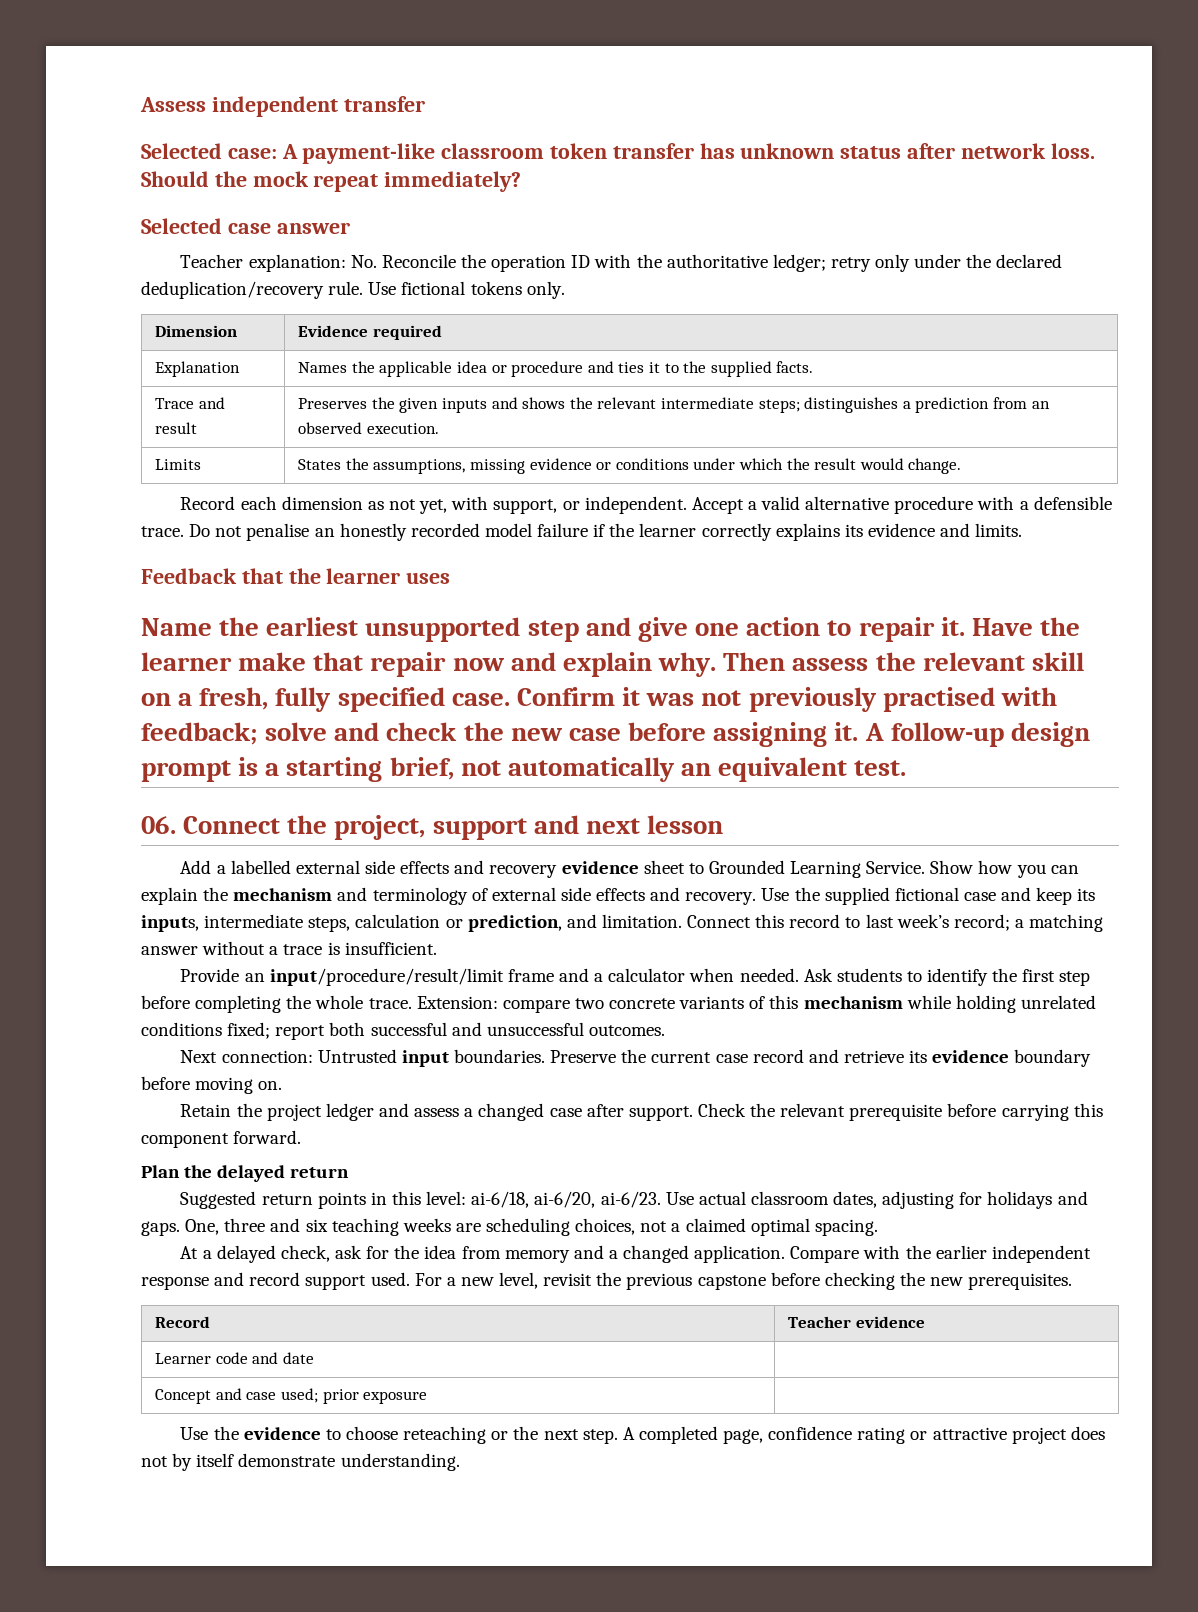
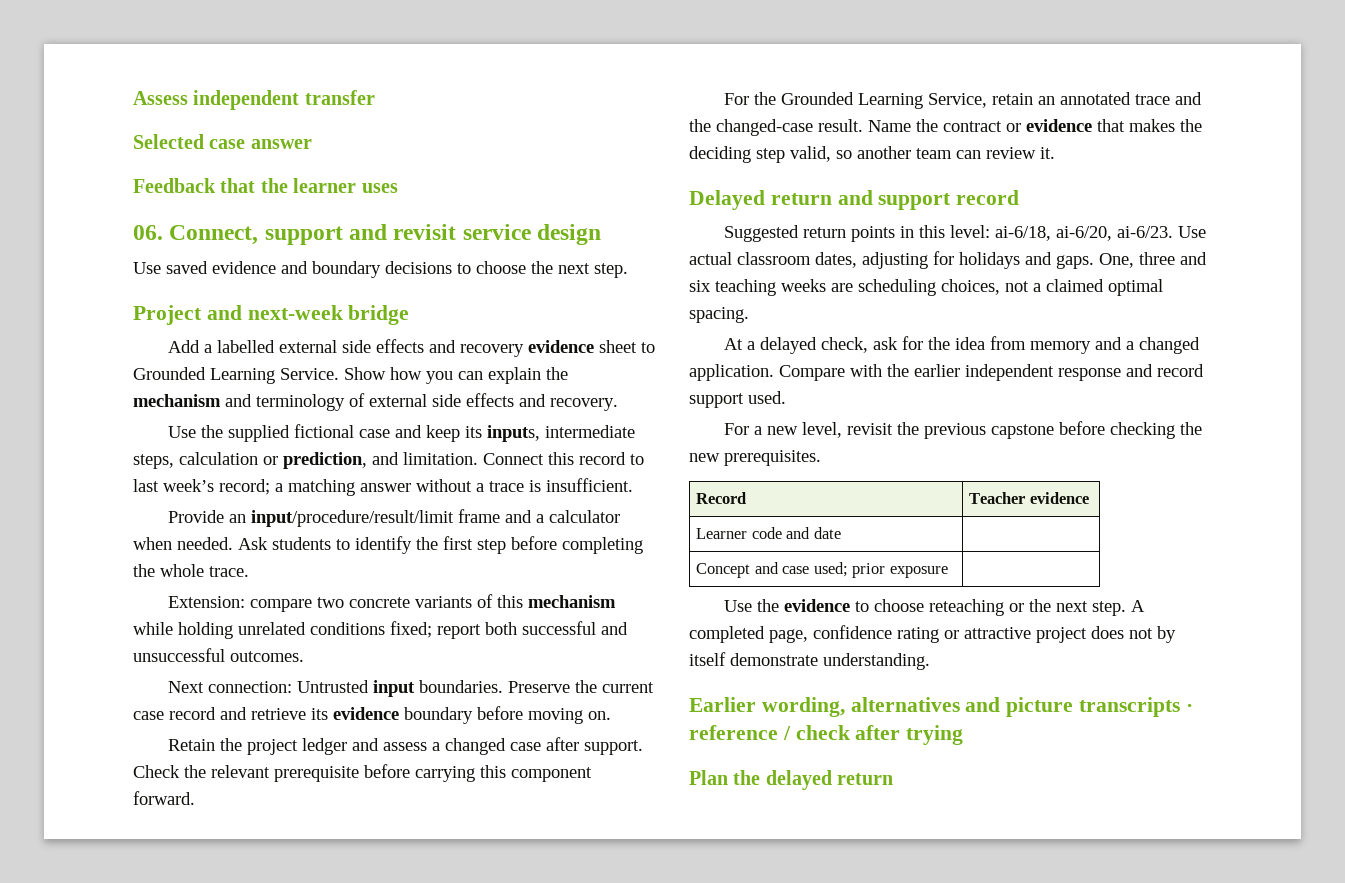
[227,143,1095,164] [141,171,522,192] [141,218,350,234] [180,254,1063,272] [141,281,565,299] [155,325,238,337] [298,325,442,340] [155,361,241,377] [298,361,814,377] [155,397,225,409] [155,422,198,434] [298,397,1050,413] [298,422,439,434] [155,459,202,470] [298,458,962,474] [180,496,1112,514] [141,523,1023,541] case: A payment-like classroom token transfer has unknown status after network loss. Should the mock repeat immediately? // Selected case answer // Teacher explanation: No. Reconcile the operation ID with the authoritative ledger; retry only under the declared deduplication/recovery rule. Use fictional tokens only. // Dimension | Evidence required // Explanation | Names the applicable idea or procedure and ties it to the supplied facts. // Trace and result | Preserves the given inputs and shows the relevant intermediate steps; distinguishes a prediction from an observed execution. // Limits | States the assumptions, missing evidence or conditions under which the result would change. // Record each dimension as not yet, with support, or independent. Accept a valid alternative procedure with a defensible trace. Do not penalise an honestly recorded model failure if the learner correctly explains its evidence and limits. -> [209,139,312,149] case answer
[141,617,1081,642] [141,652,1084,677] [141,687,1057,712] [141,722,1090,747] [141,757,907,782] [141,815,724,840] Name the earliest unsupported step and give one action to repair it. Have the learner make that repair now and explain why. Then assess the relevant skill on a fresh, fully specified case. Confirm it was not previously practised with feedback; solve and check the new case before assigning it. A follow-up design prompt is a starting brief, not automatically an equivalent test. // 06. Connect the project, support and next lesson -> [133,224,602,245] [133,261,628,278] [133,305,410,325] 06. Connect, support and revisit service design // Use saved evidence and boundary decisions to choose the next step. // Project and next-week bridge
(757, 898) none -> (618, 404) //
(412, 1003) none -> (249, 571) //
[141,1165,350,1182] Plan the delayed return -> [724,92,1203,109] [689,119,1202,136] [689,146,1055,163] [689,190,1020,210] For the Grounded Learning Service, retain an annotated trace and the changed-case result. Name the contract or evidence that makes the deciding step valid, so another team can review it. // Delayed return and support record
(410, 1279) none -> (786, 397) //
(460, 1462) none -> [689,697,1193,717] [689,725,964,745] [689,770,894,790] // Earlier wording, alternatives and picture transcripts · reference / check after trying // Plan the delayed return

